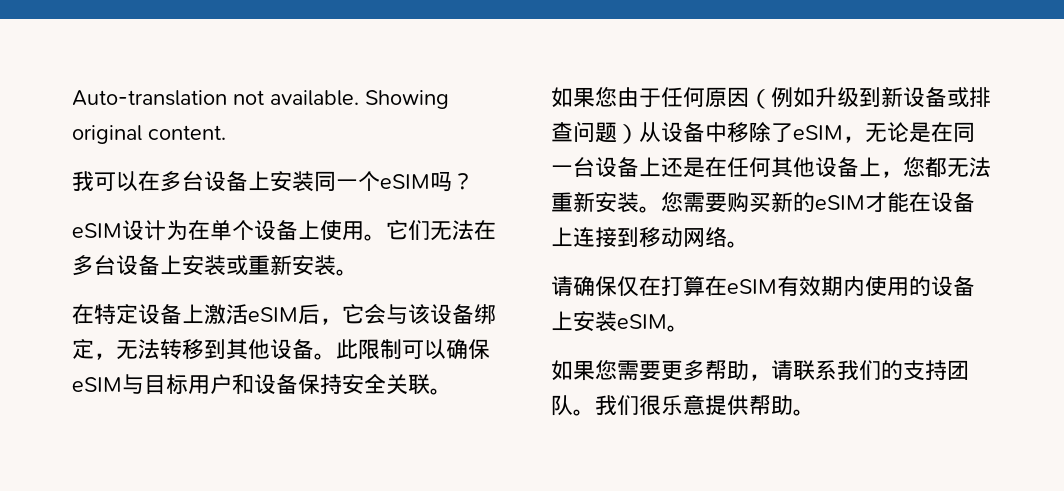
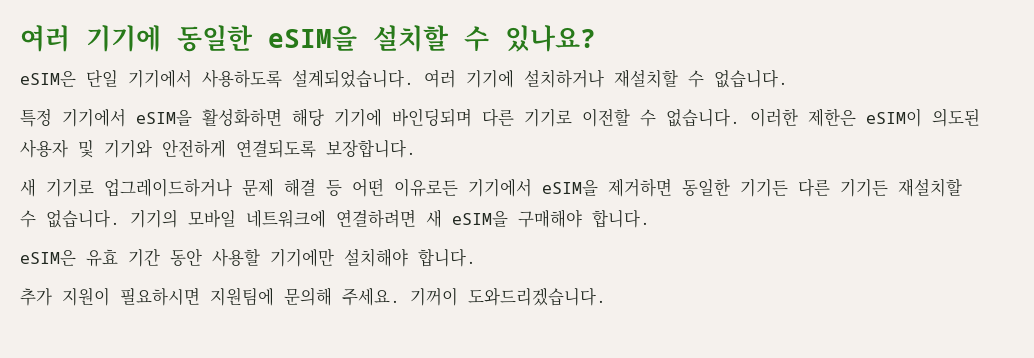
[72,90,449,109] [72,125,226,144] [72,171,474,192] [72,220,496,241] [72,255,358,276] [72,304,496,325] [72,339,490,360] [72,374,452,395] [551,86,991,109] [551,121,975,144] [551,156,991,178] [551,191,975,213] [551,227,749,248] [551,276,975,297] [551,311,689,332] [551,359,969,381] [551,394,815,416] Auto-translation not available. Showing original content. // 我可以在多台设备上安装同一个eSIM吗？ // eSIM设计为在单个设备上使用。它们无法在多台设备上安装或重新安装。 // 在特定设备上激活eSIM后，它会与该设备绑定，无法转移到其他设备。此限制可以确保eSIM与目标用户和设备保持安全关联。 // 如果您由于任何原因（例如升级到新设备或排查问题）从设备中移除了eSIM，无论是在同一台设备上还是在任何其他设备上，您都无法重新安装。您需要购买新的eSIM才能在设备上连接到移动网络。 // 请确保仅在打算在eSIM有效期内使用的设备上安装eSIM。 // 如果您需要更多帮助，请联系我们的支持团队。我们很乐意提供帮助。 -> [20,25,596,52] [20,69,788,88] [20,108,980,127] [20,139,416,158] [20,178,962,197] [20,209,650,228] [20,248,476,267] [20,287,606,306] 여러 기기에 동일한 eSIM을 설치할 수 있나요? // eSIM은 단일 기기에서 사용하도록 설계되었습니다. 여러 기기에 설치하거나 재설치할 수 없습니다. // 특정 기기에서 eSIM을 활성화하면 해당 기기에 바인딩되며 다른 기기로 이전할 수 없습니다. 이러한 제한은 eSIM이 의도된 사용자 및 기기와 안전하게 연결되도록 보장합니다. // 새 기기로 업그레이드하거나 문제 해결 등 어떤 이유로든 기기에서 eSIM을 제거하면 동일한 기기든 다른 기기든 재설치할 수 없습니다. 기기의 모바일 네트워크에 연결하려면 새 eSIM을 구매해야 합니다. // eSIM은 유효 기간 동안 사용할 기기에만 설치해야 합니다. // 추가 지원이 필요하시면 지원팀에 문의해 주세요. 기꺼이 도와드리겠습니다.

